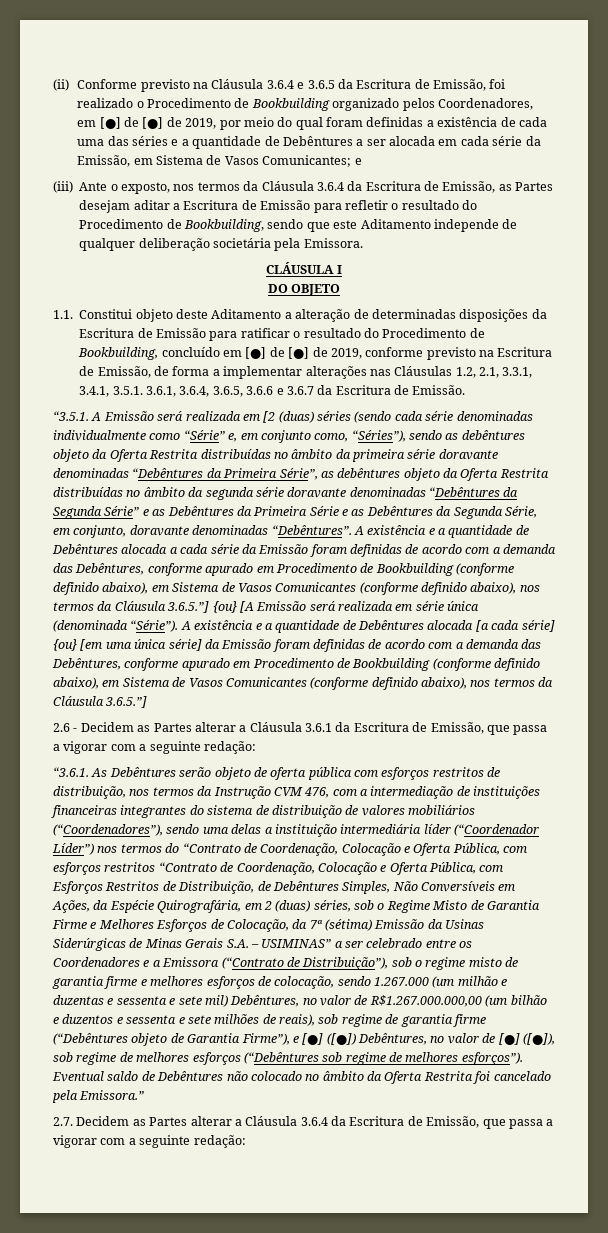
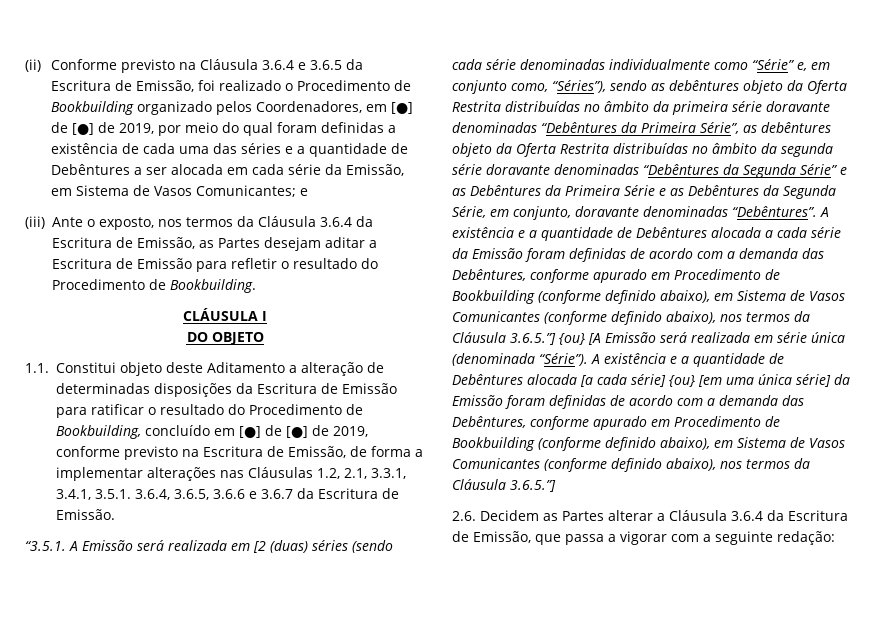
[184,219,518,232] [79,238,363,251] Bookbuilding, sendo que este Aditamento independe de qualquer deliberação societária pela Emissora. -> [169,279,256,293] Bookbuilding.
[146,386,176,397] 3.6.1, -> (131, 494) none
[53,722,548,735] [53,741,256,754] [53,767,501,780] [53,786,541,799] [51,805,475,818] [53,824,539,837] [52,843,528,856] [53,862,504,875] [52,881,516,894] [52,900,540,913] [52,919,485,932] [53,938,473,951] [53,957,519,970] [52,976,508,989] [53,995,547,1007] [53,1014,486,1027] [53,1033,555,1046] [53,1052,523,1065] [52,1071,551,1084] [52,1090,145,1103] [53,1117,73,1126] 2.6 - Decidem as Partes alterar a Cláusula 3.6.1 da Escritura de Emissão, que passa a vigorar com a seguinte redação: // “3.6.1. As Debêntures serão objeto de oferta pública com esforços restritos de distribuição, nos termos da Instrução CVM 476, com a intermediação de instituições financeiras integrantes do sistema de distribuição de valores mobiliários (“Coordenadores”), sendo uma delas a instituição intermediária líder (“Coordenador Líder”) nos termos do “Contrato de Coordenação, Colocação e Oferta Pública, com esforços restritos “Contrato de Coordenação, Colocação e Oferta Pública, com Esforços Restritos de Distribuição, de Debêntures Simples, Não Conversíveis em Ações, da Espécie Quirografária, em 2 (duas) séries, sob o Regime Misto de Garantia Firme e Melhores Esforços de Colocação, da 7ª (sétima) Emissão da Usinas Siderúrgicas de Minas Gerais S.A. – USIMINAS” a ser celebrado entre os Coordenadores e a Emissora (“Contrato de Distribuição”), sob o regime misto de garantia firme e melhores esforços de colocação, sendo 1.267.000 (um milhão e duzentas e sessenta e sete mil) Debêntures, no valor de R$1.267.000.000,00 (um bilhão e duzentos e sessenta e sete milhões de reais), sob regime de garantia firme (“Debêntures objeto de Garantia Firme”), e [●] ([●]) Debêntures, no valor de [●] ([●]), sob regime de melhores esforços (“Debêntures sob regime de melhores esforços”). Eventual saldo de Debêntures não colocado no âmbito da Oferta Restrita foi cancelado pela Emissora.” // 2.7. -> [452,511,476,521] 2.6.

